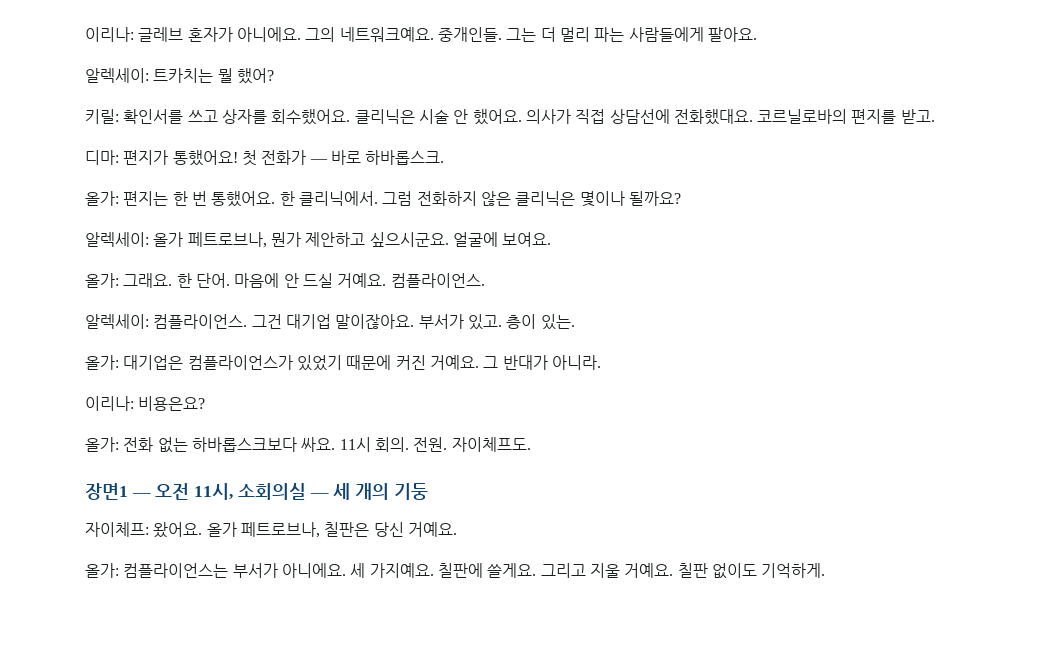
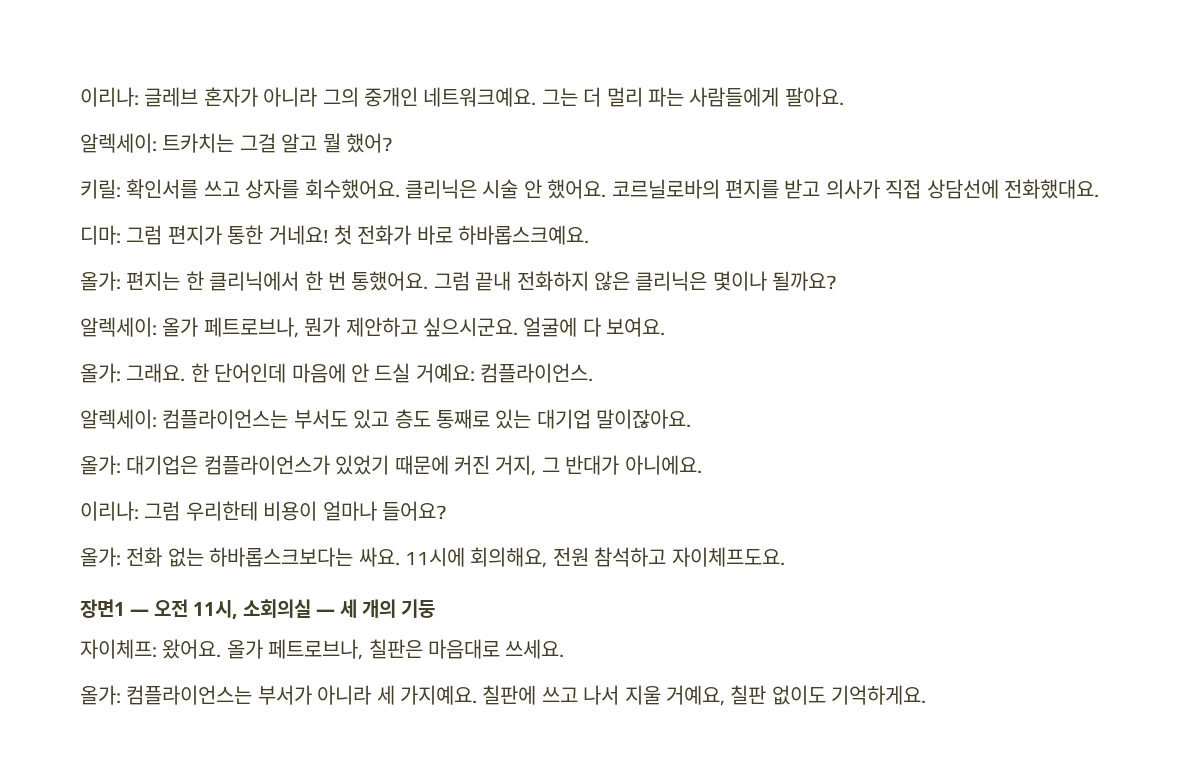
[236,27,502,42] 아니에요. 그의 네트워크예요. 중개인들. -> [263,87,537,107] 아니라 그의 중개인 네트워크예요.
(214, 75) none -> [239,133,318,153] 그걸 알고
(522, 117) none -> [611,179,821,199] 코르닐로바의 편지를 받고
[757,109,935,124] [85,150,445,166] [85,191,413,207] 코르닐로바의 편지를 받고. // 디마: 편지가 통했어요! 첫 전화가 — 바로 하바롭스크. // 올가: 편지는 한 번 통했어요. 한 클리닉에서. 그럼 -> [80,225,590,245] [80,271,512,291] // 디마: 그럼 편지가 통한 거네요! 첫 전화가 바로 하바롭스크예요. // 올가: 편지는 한 클리닉에서 한 번 통했어요. 그럼 끝내
(498, 239) none -> [582,317,601,337] 다
[195,273,230,288] 단어. -> [214,363,287,383] 단어인데
[337,273,387,288] 거예요. -> [415,363,475,383] 거예요:
[153,314,575,330] 컴플라이언스. 그건 대기업 말이잖아요. 부서가 있고. 층이 있는. -> [162,409,692,429] 컴플라이언스는 부서도 있고 층도 통째로 있는 대기업 말이잖아요.
[429,355,479,370] 거예요. -> [495,455,537,476] 거지,
[551,355,601,370] [85,396,206,411] [85,437,531,453] 아니라. // 이리나: 비용은요? // 올가: 전화 없는 하바롭스크보다 싸요. 11시 회의. 전원. 자이체프도. -> [624,455,702,475] [80,501,447,521] [80,547,785,568] 아니에요. // 이리나: 그럼 우리한테 비용이 얼마나 들어요? // 올가: 전화 없는 하바롭스크보다는 싸요. 11시에 회의해요, 전원 참석하고 자이체프도요.
[373,522,457,537] 당신 거예요. -> [428,639,565,659] 마음대로 쓰세요.
[281,563,346,578] 아니에요. -> [317,685,372,705] 아니라
[487,563,674,578] 쓸게요. 그리고 지울 거예요. -> [541,685,725,706] 쓰고 나서 지울 거예요,
[761,563,826,578] 기억하게. -> [831,685,927,705] 기억하게요.

